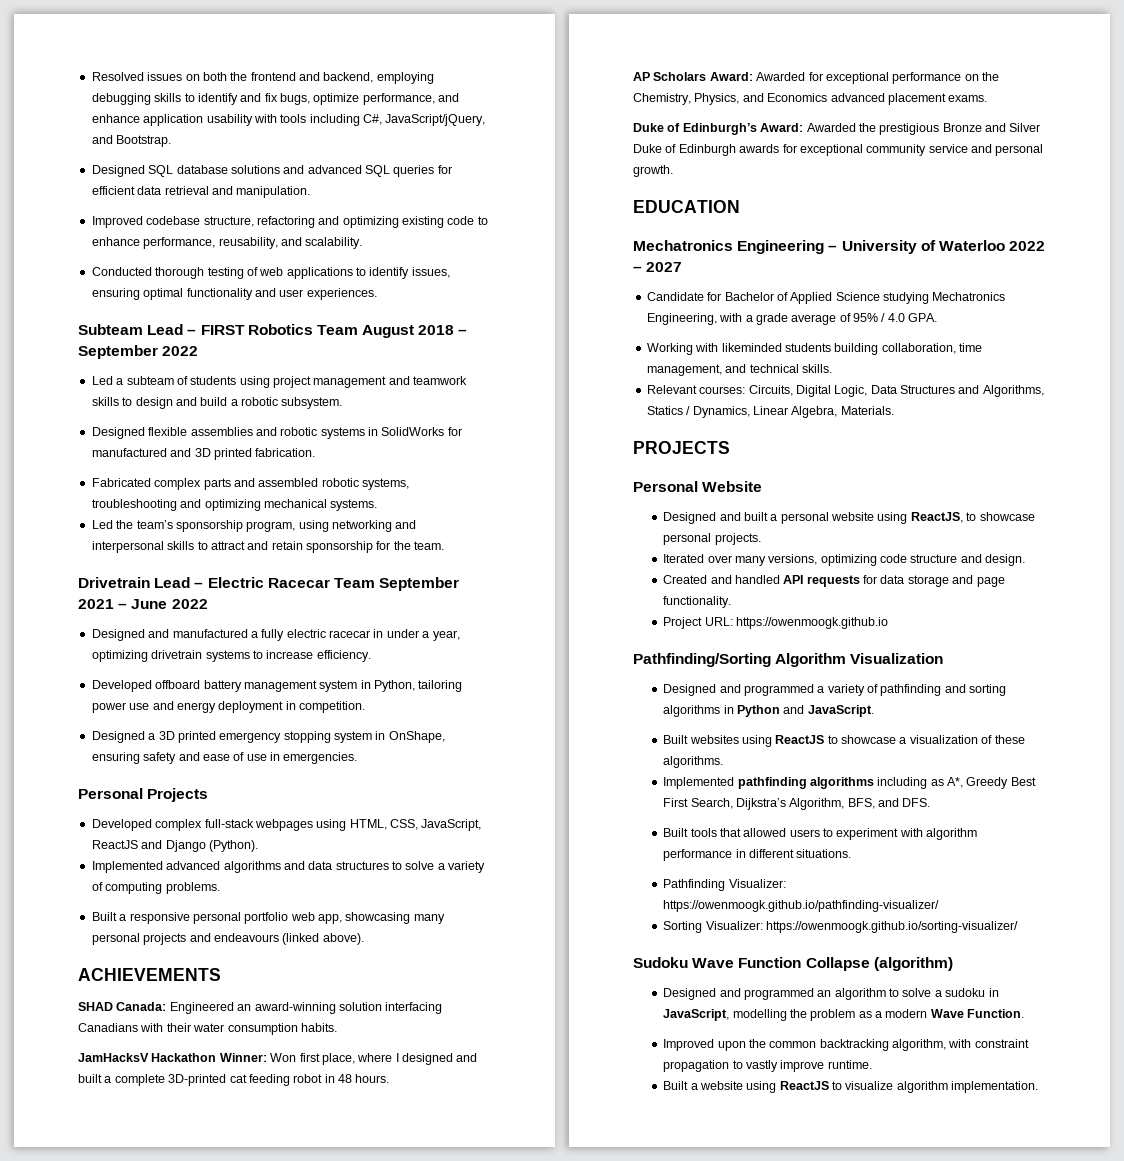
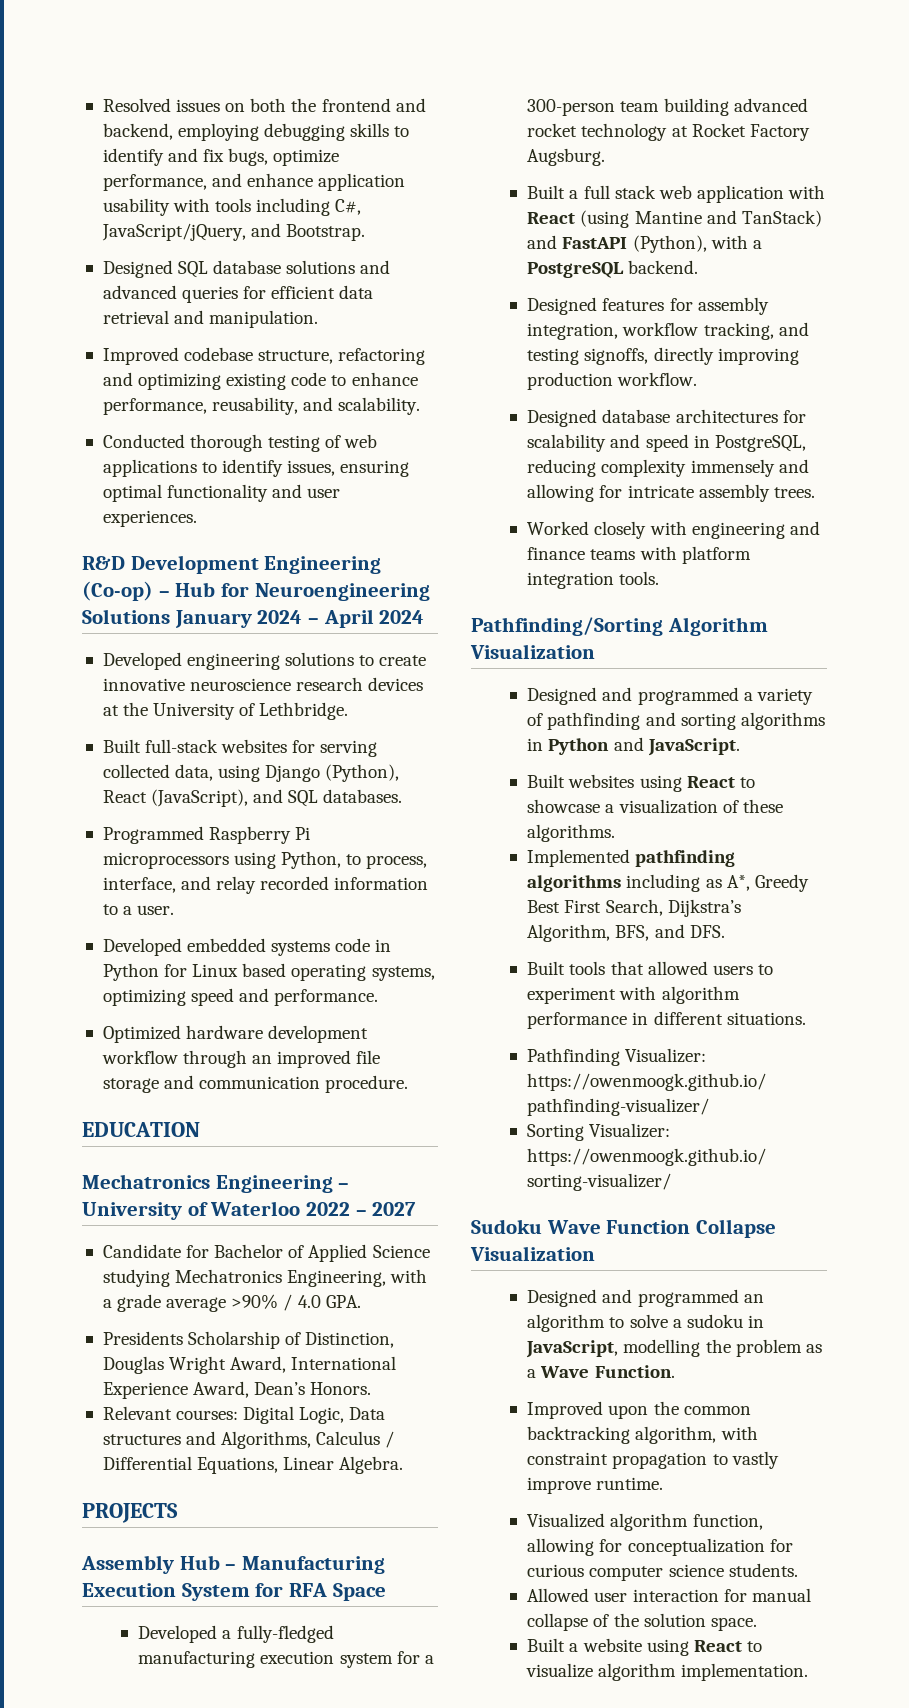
[365,165,390,177] SQL -> (177, 292) none
[78,324,468,338] [78,345,199,359] [91,376,468,388] [91,397,343,409] [91,427,462,439] [91,448,316,460] [91,478,409,490] [91,499,378,511] [91,520,417,532] [91,541,445,553] [78,577,460,591] [78,599,208,609] [91,629,460,641] [91,650,371,662] [91,680,463,692] [91,701,365,713] [91,731,445,743] [91,752,358,764] [78,788,209,802] [91,819,482,831] [91,840,258,852] [91,861,486,873] [91,882,220,894] [91,912,445,924] [91,933,364,945] [78,968,221,981] [78,1002,443,1014] [78,1023,337,1035] [78,1053,478,1065] [78,1074,390,1086] [633,72,999,84] [633,93,988,105] [633,123,1041,135] [633,144,1044,156] [633,165,673,177] Subteam Lead – FIRST Robotics Team August 2018 – September 2022 // Led a subteam of students using project management and teamwork skills to design and build a robotic subsystem. // Designed flexible assemblies and robotic systems in SolidWorks for manufactured and 3D printed fabrication. // Fabricated complex parts and assembled robotic systems, troubleshooting and optimizing mechanical systems. // Led the team’s sponsorship program, using networking and interpersonal skills to attract and retain sponsorship for the team. // Drivetrain Lead – Electric Racecar Team September 2021 – June 2022 // Designed and manufactured a fully electric racecar in under a year, optimizing drivetrain systems to increase efficiency. // Developed offboard battery management system in Python, tailoring power use and energy deployment in competition. // Designed a 3D printed emergency stopping system in OnShape, ensuring safety and ease of use in emergencies. // Personal Projects // Developed complex full-stack webpages using HTML, CSS, JavaScript, ReactJS and Django (Python). // Implemented advanced algorithms and data structures to solve a variety of computing problems. // Built a responsive personal portfolio web app, showcasing many personal projects and endeavours (linked above). // ACHIEVEMENTS // SHAD Canada: Engineered an award-winning solution interfacing Canadians with their water consumption habits. // JamHacksV Hackathon Winner: Won first place, where I designed and built a complete 3D-printed cat feeding robot in 48 hours. // AP Scholars Award: Awarded for exceptional performance on the Chemistry, Physics, and Economics advanced placement exams. // Duke of Edinburgh’s Award: Awarded the prestigious Bronze and Silver Duke of Edinburgh awards for exceptional community service and personal growth. -> [82,555,382,574] [82,581,430,601] [82,609,425,628] [102,652,427,670] [102,677,424,691] [102,702,349,720] [102,739,378,757] [102,764,400,782] [102,789,403,807] [102,826,311,844] [102,851,428,869] [102,876,429,894] [102,904,175,915] [102,938,392,956] [102,963,435,981] [102,988,379,1006] [102,1025,369,1043] [101,1050,381,1068] [102,1075,409,1093] R&D Development Engineering (Co-op) – Hub for Neuroengineering Solutions January 2024 – April 2024 // Developed engineering solutions to create innovative neuroscience research devices at the University of Lethbridge. // Built full-stack websites for serving collected data, using Django (Python), React (JavaScript), and SQL databases. // Programmed Raspberry Pi microprocessors using Python, to process, interface, and relay recorded information to a user. // Developed embedded systems code in Python for Linux based operating systems, optimizing speed and performance. // Optimized hardware development workflow through an improved file storage and communication procedure.
[839,313,878,322] of 95% -> [231,1294,279,1309] >90%
[646,343,982,355] [646,364,832,376] Working with likeminded students building collaboration, time management, and technical skills. -> [102,1331,395,1349] [102,1356,397,1374] [102,1381,372,1399] Presidents Scholarship of Distinction, Douglas Wright Award, International Experience Award, Dean’s Honors.
[748,385,793,396] Circuits, -> (239, 1415) none
[900,385,955,394] Structures -> [102,1434,181,1445] structures
[646,406,894,418] [633,441,730,454] [633,481,763,492] [663,512,1035,524] [663,533,761,545] [663,554,1026,566] [663,575,1005,587] [663,596,732,608] [663,617,888,629] Statics / Dynamics, Linear Algebra, Materials. // PROJECTS // Personal Website // Designed and built a personal website using ReactJS, to showcase personal projects. // Iterated over many versions, optimizing code structure and design. // Created and handled API requests for data storage and page functionality. // Project URL: https://owenmoogk.github.io -> [316,1431,395,1448] [102,1456,404,1474] [82,1503,178,1523] [81,1555,386,1574] [82,1583,386,1601] [138,1625,334,1643] [138,1651,434,1668] [527,98,808,116] [527,123,810,141] [527,148,606,166] [527,185,826,203] [527,210,822,228] [527,235,762,253] [527,260,699,278] [527,297,769,315] [527,322,809,340] [527,347,799,365] [527,372,698,390] [527,409,806,427] [527,434,806,452] [527,459,809,477] [527,484,815,502] [527,521,820,539] [527,546,751,564] [527,571,660,589] Calculus / Differential Equations, Linear Algebra. // PROJECTS // Assembly Hub – Manufacturing Execution System for RFA Space // Developed a fully-fledged manufacturing execution system for a 300-person team building advanced rocket technology at Rocket Factory Augsburg. // Built a full stack web application with React (using Mantine and TanStack) and FastAPI (Python), with a PostgreSQL backend. // Designed features for assembly integration, workflow tracking, and testing signoffs, directly improving production workflow. // Designed database architectures for scalability and speed in PostgreSQL, reducing complexity immensely and allowing for intricate assembly trees. // Worked closely with engineering and finance teams with platform integration tools.
[775,735,825,744] ReactJS -> [686,776,735,788] React
[873,957,953,971] (algorithm) -> [470,1246,595,1261] Visualization
[885,1009,928,1018] modern -> (537, 1373) none
(872, 1064) none -> [527,1513,763,1531] [527,1538,793,1556] [527,1563,798,1581] [527,1588,811,1602] [527,1613,757,1631] // Visualized algorithm function, allowing for conceptualization for curious computer science students. // Allowed user interaction for manual collapse of the solution space.
[779,1081,829,1090] ReactJS -> [693,1640,742,1652] React

